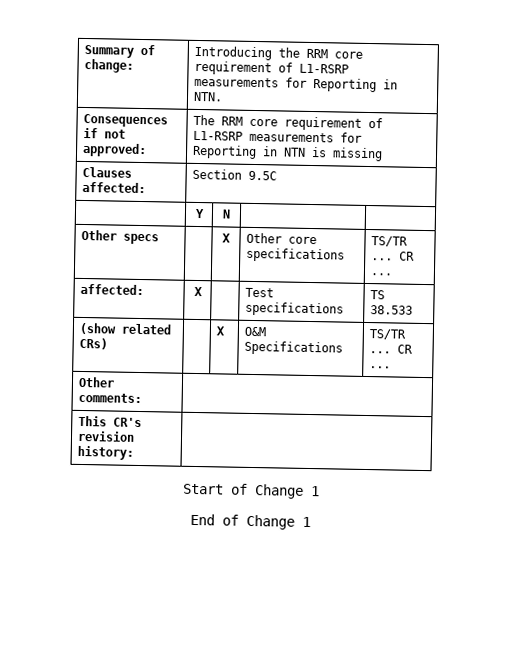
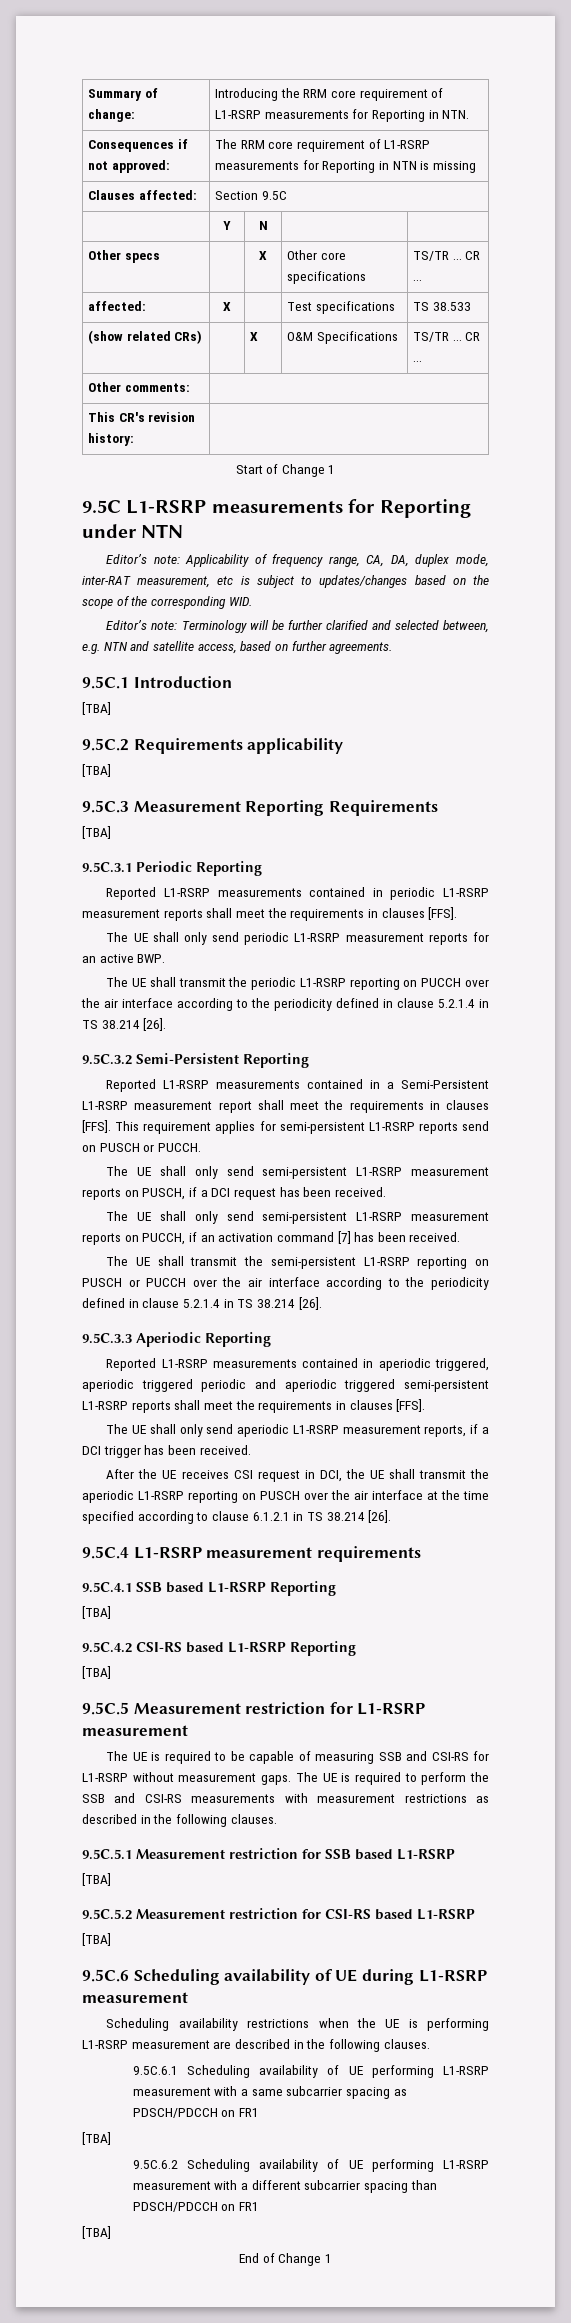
(320, 491) none -> [82,499,471,518] [82,524,184,538] [106,554,490,567] [82,575,490,588] [82,596,252,609] [106,620,490,633] [82,641,393,654] [82,676,232,689] [82,702,111,715] [82,738,344,754] [82,764,111,777] [82,800,438,816] [82,826,111,839] [82,861,262,876] [106,887,489,900] [82,907,458,921] [106,932,489,945] [82,954,166,963] [106,977,490,990] [81,998,489,1011] [82,1018,167,1031] [82,1053,309,1068] [106,1079,490,1092] [82,1100,489,1113] [82,1120,489,1134] [82,1143,201,1152] [106,1166,489,1179] [82,1187,386,1200] [106,1211,489,1224] [82,1231,461,1245] [106,1256,489,1269] [82,1277,490,1290] [82,1297,322,1310] [82,1332,271,1347] [106,1358,489,1371] [82,1379,489,1392] [82,1399,426,1413] [106,1424,490,1437] [82,1445,251,1458] [106,1469,489,1482] [82,1490,489,1503] [82,1510,392,1524] [82,1546,421,1562] [82,1581,336,1596] [82,1606,111,1619] [82,1641,356,1656] [82,1666,111,1679] [82,1702,426,1715] [82,1725,188,1736] [106,1751,490,1764] [82,1772,489,1785] [82,1793,490,1803] [82,1814,277,1827] [82,1848,455,1860] [82,1873,111,1886] [82,1908,475,1920] [82,1933,111,1946] [82,1969,487,1985] [82,1992,188,2003] [106,2018,489,2031] [82,2039,430,2052] [132,2065,489,2078] [132,2086,407,2099] [132,2108,260,2118] [82,2132,111,2145] [132,2159,489,2172] [132,2180,437,2193] [132,2202,260,2212] [82,2226,111,2239] // 9.5C L1-RSRP measurements for Reporting under NTN // Editor’s note: Applicability of frequency range, CA, DA, duplex mode, inter-RAT measurement, etc is subject to updates/changes based on the scope of the corresponding WID. // Editor’s note: Terminology will be further clarified and selected between, e.g. NTN and satellite access, based on further agreements. // 9.5C.1 Introduction // [TBA] // 9.5C.2 Requirements applicability // [TBA] // 9.5C.3 Measurement Reporting Requirements // [TBA] // 9.5C.3.1 Periodic Reporting // Reported L1-RSRP measurements contained in periodic L1-RSRP measurement reports shall meet the requirements in clauses [FFS]. // The UE shall only send periodic L1-RSRP measurement reports for an active BWP. // The UE shall transmit the periodic L1-RSRP reporting on PUCCH over the air interface according to the periodicity defined in clause 5.2.1.4 in TS 38.214 [26]. // 9.5C.3.2 Semi-Persistent Reporting // Reported L1-RSRP measurements contained in a Semi-Persistent L1-RSRP measurement report shall meet the requirements in clauses [FFS]. This requirement applies for semi-persistent L1-RSRP reports send on PUSCH or PUCCH. // The UE shall only send semi-persistent L1-RSRP measurement reports on PUSCH, if a DCI request has been received. // The UE shall only send semi-persistent L1-RSRP measurement reports on PUCCH, if an activation command [7] has been received. // The UE shall transmit the semi-persistent L1-RSRP reporting on PUSCH or PUCCH over the air interface according to the periodicity defined in clause 5.2.1.4 in TS 38.214 [26]. // 9.5C.3.3 Aperiodic Reporting // Reported L1-RSRP measurements contained in aperiodic triggered, aperiodic triggered periodic and aperiodic triggered semi-persistent L1-RSRP reports shall meet the requirements in clauses [FFS]. // The UE shall only send aperiodic L1-RSRP measurement reports, if a DCI trigger has been received. // After the UE receives CSI request in DCI, the UE shall transmit the aperiodic L1-RSRP reporting on PUSCH over the air interface at the time specified according to clause 6.1.2.1 in TS 38.214 [26]. // 9.5C.4 L1-RSRP measurement requirements // 9.5C.4.1 SSB based L1-RSRP Reporting // [TBA] // 9.5C.4.2 CSI-RS based L1-RSRP Reporting // [TBA] // 9.5C.5 Measurement restriction for L1-RSRP measurement // The UE is required to be capable of measuring SSB and CSI-RS for L1-RSRP without measurement gaps. The UE is required to perform the SSB and CSI-RS measurements with measurement restrictions as described in the following clauses. // 9.5C.5.1 Measurement restriction for SSB based L1-RSRP // [TBA] // 9.5C.5.2 Measurement restriction for CSI-RS based L1-RSRP // [TBA] // 9.5C.6 Scheduling availability of UE during L1-RSRP measurement // Scheduling availability restrictions when the UE is performing L1-RSRP measurement are described in the following clauses. // 9.5C.6.1 Scheduling availability of UE performing L1-RSRP measurement with a same subcarrier spacing as PDSCH/PDCCH on FR1 // [TBA] // 9.5C.6.2 Scheduling availability of UE performing L1-RSRP measurement with a different subcarrier spacing than PDSCH/PDCCH on FR1 // [TBA]

